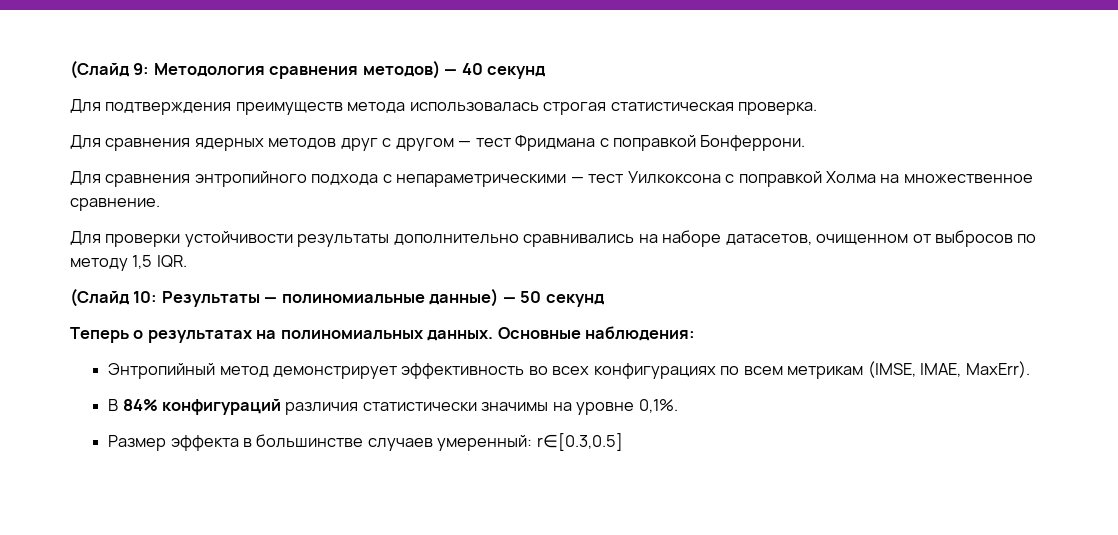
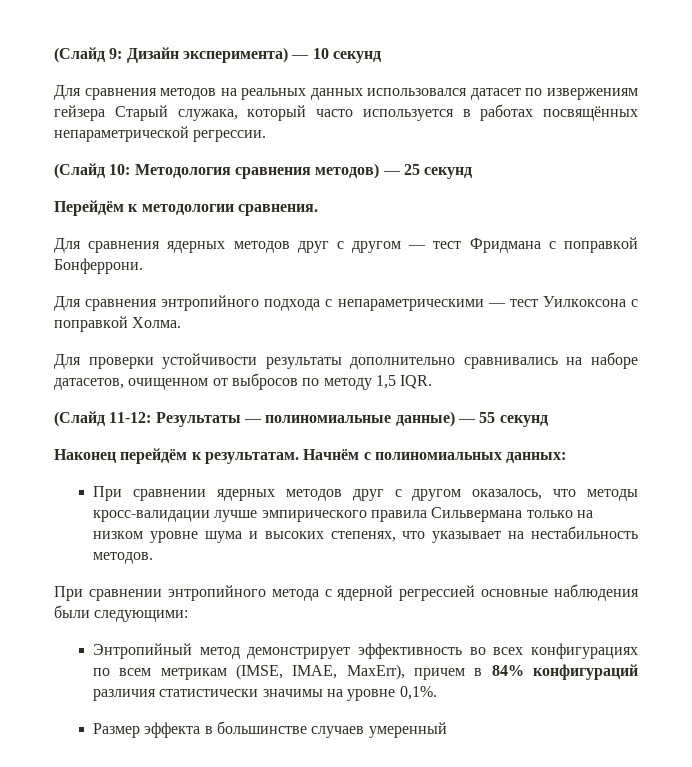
(150, 69) none -> [126,47,381,63] [54,85,638,100] [54,104,638,121] [54,126,267,142] [54,163,131,179] Дизайн эксперимента) — 10 секунд // Для сравнения методов на реальных данных использовался датасет по извержениям гейзера Старый служака, который часто используется в работах посвящённых непараметрической регрессии. // (Слайд 10:
[461,63,546,79] [70,99,818,115] 40 секунд // Для подтверждения преимуществ метода использовалась строгая статистическая проверка. -> [403,164,473,179] [54,200,318,216] 25 секунд // Перейдём к методологии сравнения.
[826,171,1033,184] [70,198,160,211] Холма на множественное сравнение. -> [132,317,182,328] Холма.
[133,291,158,303] 10: -> [109,412,152,423] 11-12:
[520,291,604,307] [70,326,696,343] 50 секунд // Теперь о результатах на полиномиальных данных. Основные наблюдения: -> [479,412,548,427] [54,448,567,464] [93,486,638,501] [93,507,594,522] [93,526,638,543] [93,552,154,564] [54,584,639,601] [54,605,189,622] 55 секунд // Наконец перейдём к результатам. Начнём с полиномиальных данных: // При сравнении ядерных методов друг с другом оказалось, что методы кросс-валидации лучше эмпирического правила Сильвермана только на низком уровне шума и высоких степенях, что указывает на нестабильность методов. // При сравнении энтропийного метода с ядерной регрессией основные наблюдения были следующими:
[965,361,1030,378] [108,399,119,411] MaxErr). // В -> [346,664,483,680] MaxErr), причем в
[437,433,623,451] умеренный: r∈[0.3,0.5] -> [368,722,447,738] умеренный

